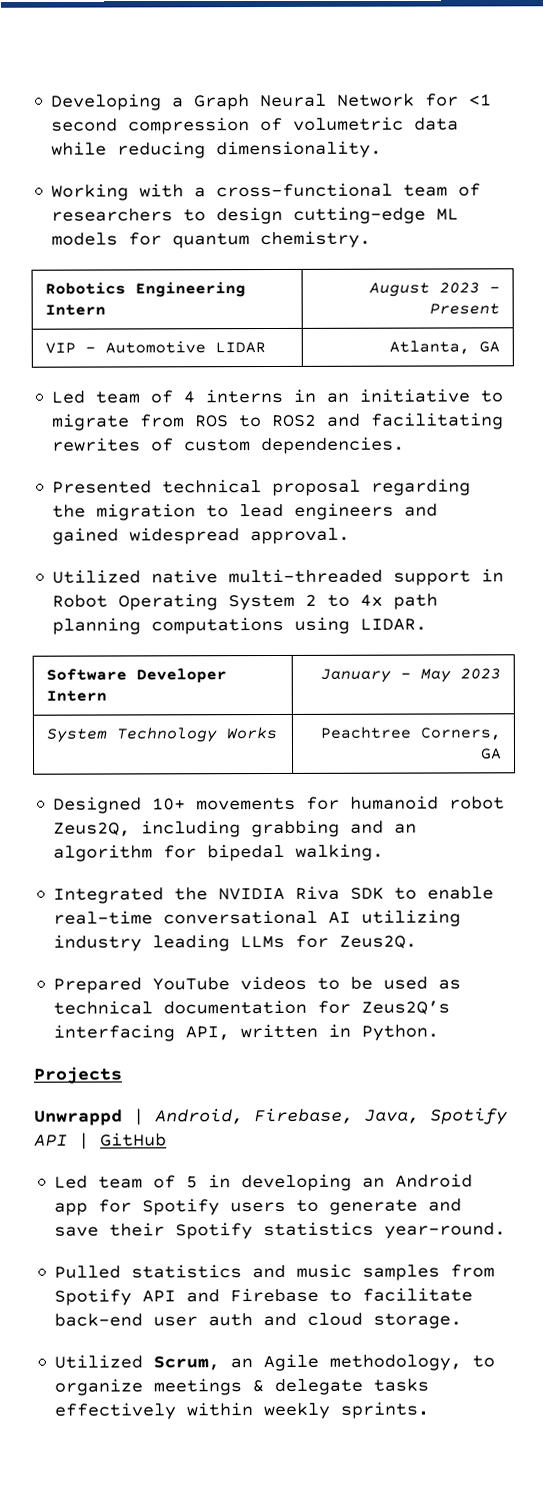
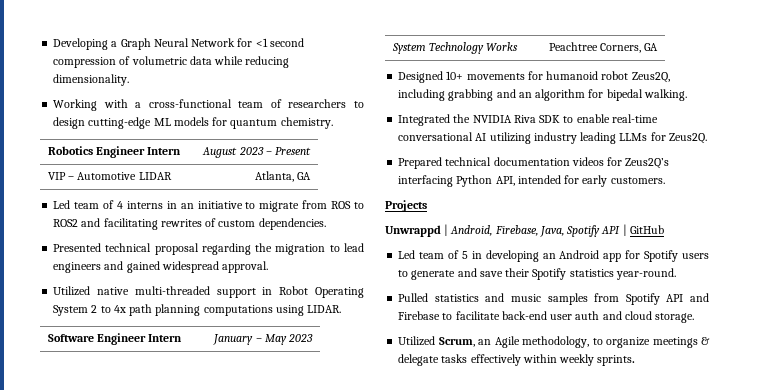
[135,282,247,298] Engineering -> [96,146,146,158] Engineer
[136,668,228,684] Developer -> [97,333,147,345] Engineer
[152,975,462,991] YouTube videos to be used as -> (443, 163) none
(308, 1007) none -> [571,157,604,166] videos
[185,1023,440,1041] API, written in Python. -> [456,175,665,187] Python API, intended for early customers.

